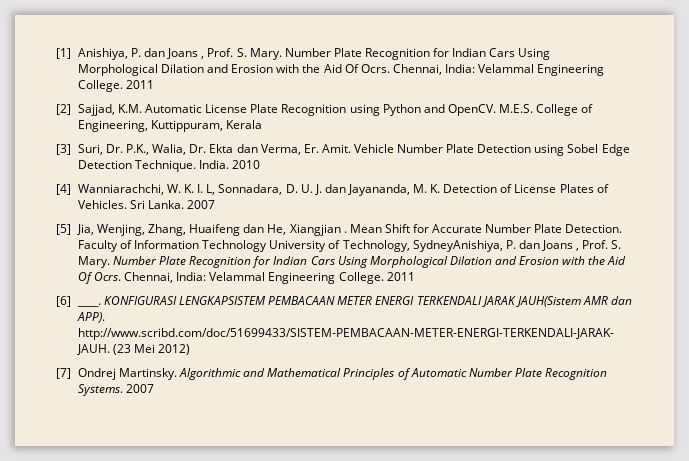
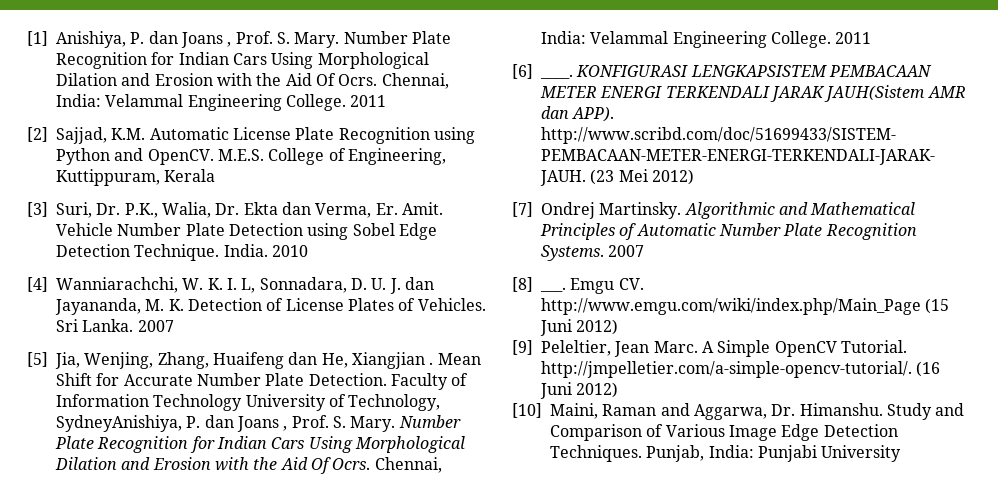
(155, 388) none -> [512,277,644,294] [541,298,950,315] [540,319,619,336] [512,340,907,357] [541,361,941,378] [540,382,619,399] [512,403,965,420] [550,424,898,441] [550,445,902,462] // [8] ___. Emgu CV. http://www.emgu.com/wiki/index.php/Main_Page (15 Juni 2012) // [9] Peleltier, Jean Marc. A Simple OpenCV Tutorial. http://jmpelletier.com/a-simple-opencv-tutorial/. (16 Juni 2012) // [10] Maini, Raman and Aggarwa, Dr. Himanshu. Study and Comparison of Various Image Edge Detection Techniques. Punjab, India: Punjabi University

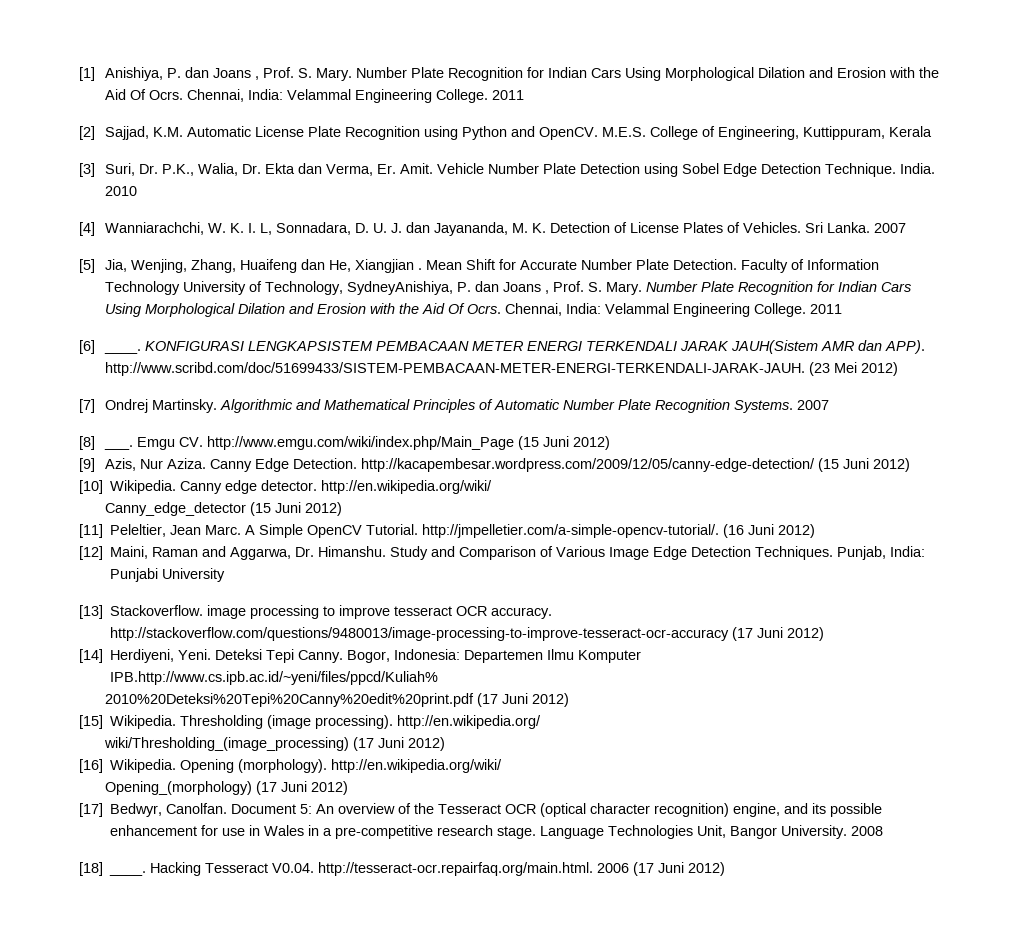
(533, 347) none -> [105,458,911,472] [79,480,493,494] [105,502,343,516] [79,524,103,538] Azis, Nur Aziza. Canny Edge Detection. http://kacapembesar.wordpress.com/2009/12/05/canny-edge-detection/ (15 Juni 2012) // [10] Wikipedia. Canny edge detector. http://en.wikipedia.org/wiki/ // Canny_edge_detector (15 Juni 2012) // [11]
[512,403,542,418] [10] -> [79,546,103,560] [12]
(902, 453) none -> [79,605,553,619] [110,627,825,641] [79,649,642,663] [110,671,439,685] [105,693,570,707] [79,715,542,729] [104,737,446,751] [79,759,503,773] [105,781,349,795] [79,803,883,817] [110,825,884,839] [79,862,726,876] // [13] Stackoverflow. image processing to improve tesseract OCR accuracy. http://stackoverflow.com/questions/9480013/image-processing-to-improve-tesseract-ocr-accuracy (17 Juni 2012) // [14] Herdiyeni, Yeni. Deteksi Tepi Canny. Bogor, Indonesia: Departemen Ilmu Komputer IPB.http://www.cs.ipb.ac.id/~yeni/files/ppcd/Kuliah% // 2010%20Deteksi%20Tepi%20Canny%20edit%20print.pdf (17 Juni 2012) // [15] Wikipedia. Thresholding (image processing). http://en.wikipedia.org/ // wiki/Thresholding_(image_processing) (17 Juni 2012) // [16] Wikipedia. Opening (morphology). http://en.wikipedia.org/wiki/ // Opening_(morphology) (17 Juni 2012) // [17] Bedwyr, Canolfan. Document 5: An overview of the Tesseract OCR (optical character recognition) engine, and its possible enhancement for use in Wales in a pre-competitive research stage. Language Technologies Unit, Bangor University. 2008 // [18] ____. Hacking Tesseract V0.04. http://tesseract-ocr.repairfaq.org/main.html. 2006 (17 Juni 2012)

